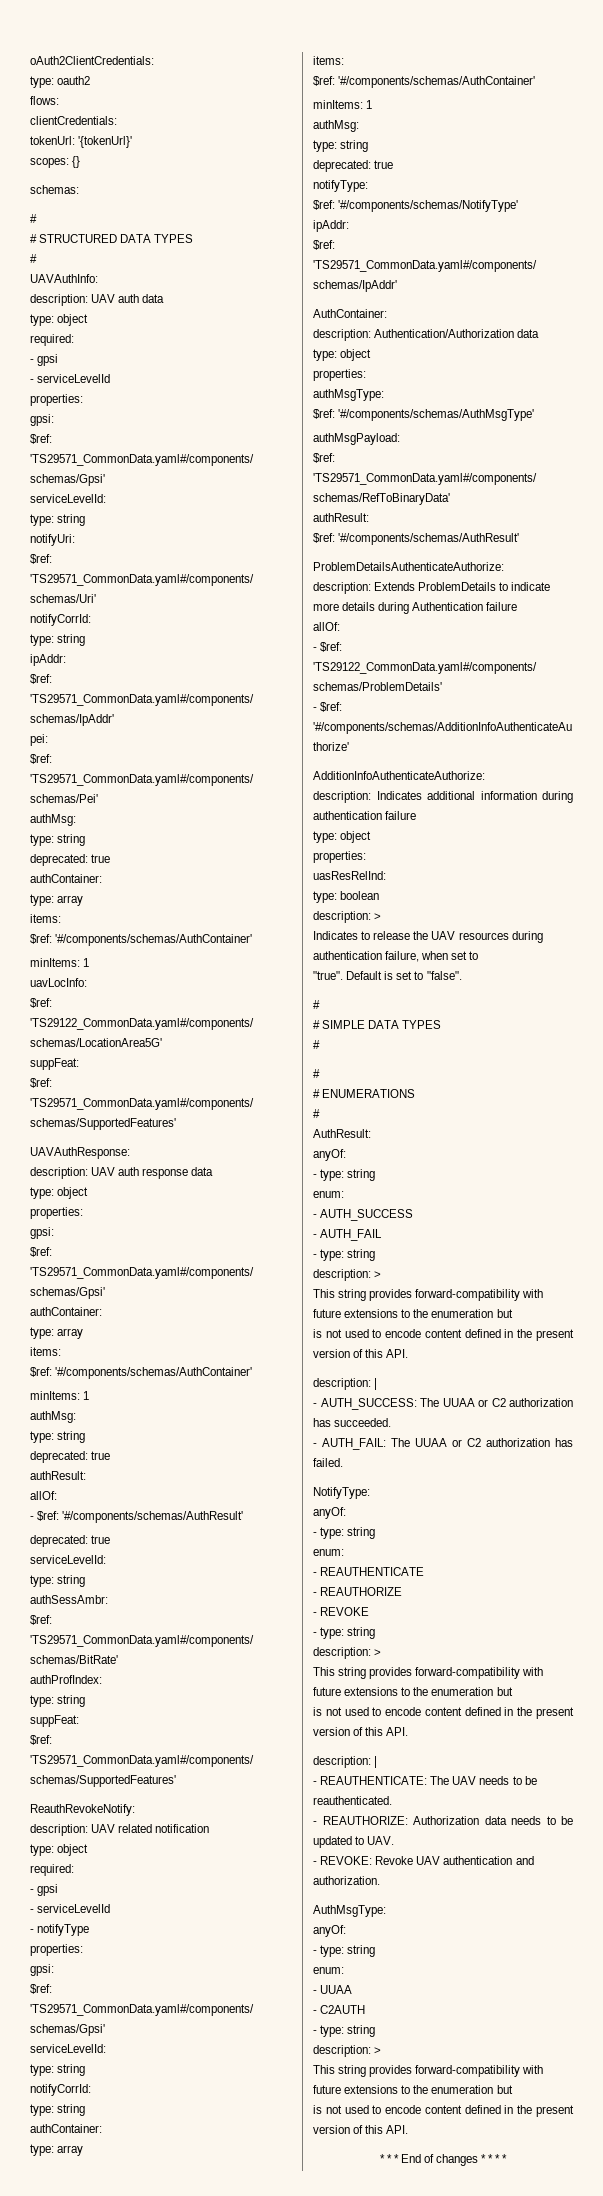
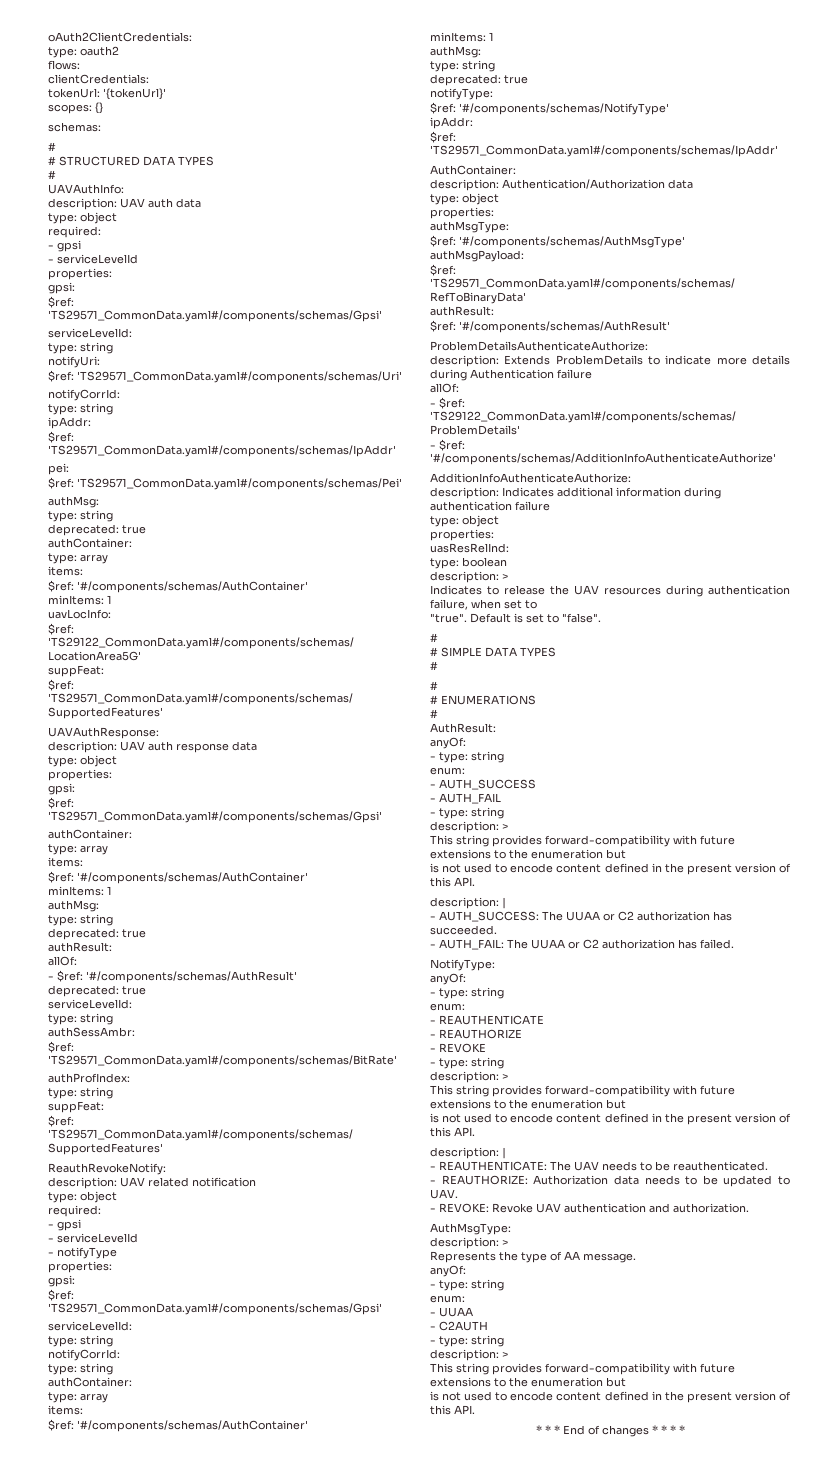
(386, 1911) none -> [430,1237,508,1249] [430,1251,636,1263] // description: > // Represents the type of AA message.

